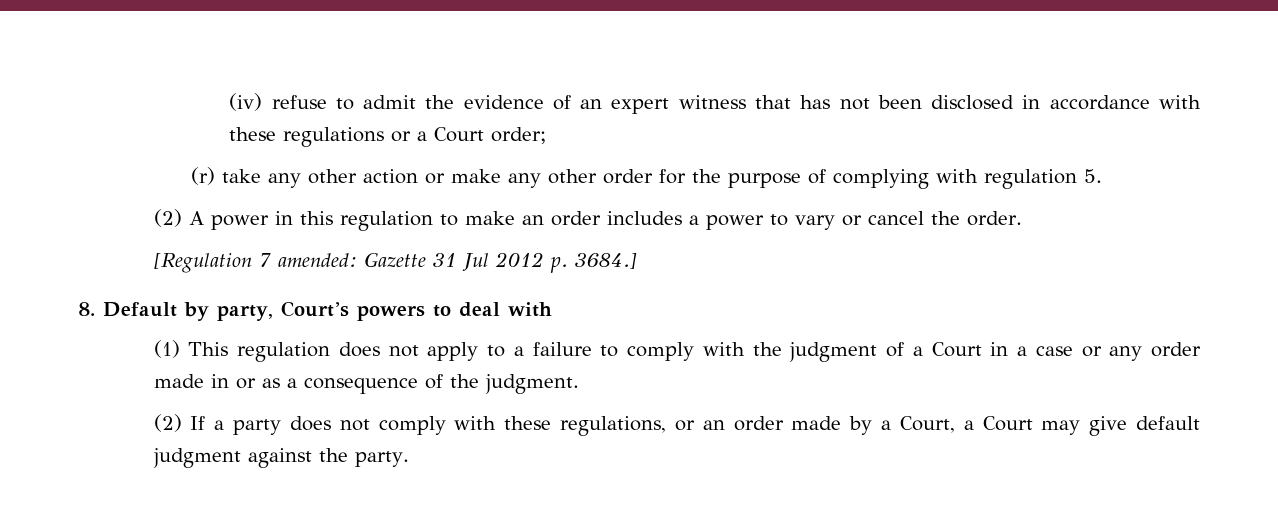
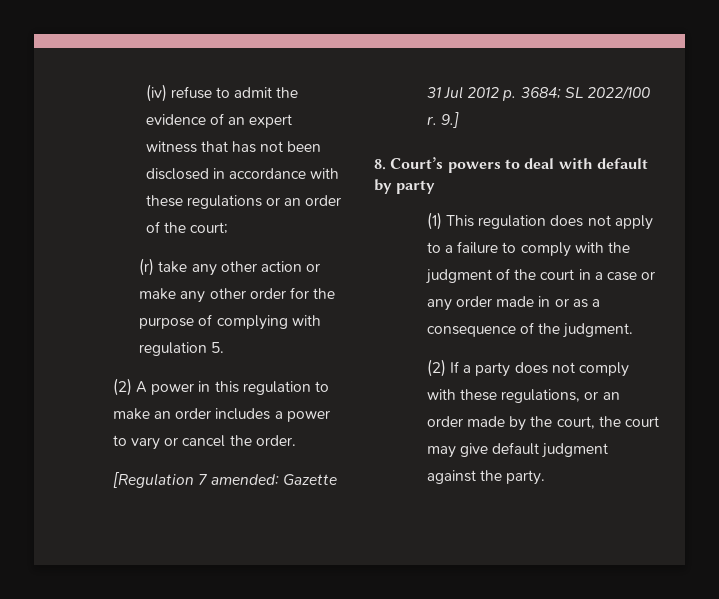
[417,127,547,144] a Court order; -> [284,195,342,206] [145,221,228,234] an order of the court;
[574,252,637,269] [78,302,273,321] 3684.] // 8. Default by party, -> [520,86,650,100] [426,112,459,128] [374,159,386,170] 3684; SL 2022/100 r. 9.] // 8.
(552, 309) none -> [596,158,648,169] [374,179,436,194] default by party
[912,342,982,357] a Court -> [514,269,575,280] the court
[881,416,1033,433] a Court, a Court -> [530,416,659,429] the court, the court

